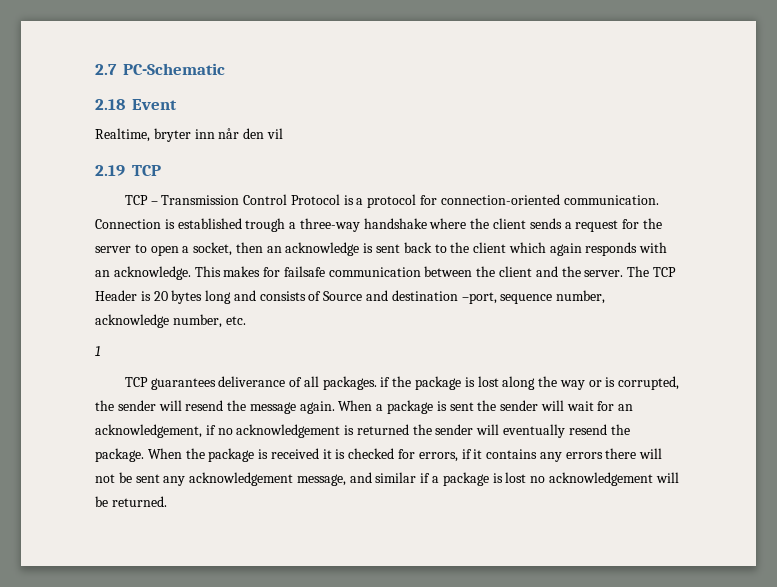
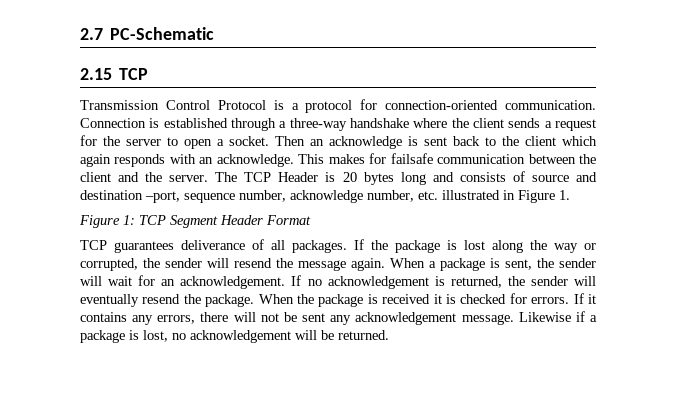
[95,99,177,110] [95,128,283,142] [95,165,125,176] 2.18 Event // Realtime, bryter inn når den vil // 2.19 -> [80,68,112,80] 2.15
[124,195,158,205] TCP – -> (149, 74) none
[245,218,286,232] trough -> [231,118,276,131] through
[193,242,263,256] socket, then -> [229,136,305,146] socket. Then
[323,291,363,301] Source -> [531,175,569,182] source
[95,346,101,356] // 1 -> [442,190,570,203] [79,215,311,228] illustrated in Figure 1. // Figure 1: TCP Segment Header Format
[380,377,391,387] if -> [354,239,364,250] If
[605,377,616,387] is -> (596, 246) none
[449,402,474,411] sent -> [505,259,532,270] sent,
[95,424,216,438] acknowledgement, if -> [180,275,302,289] acknowledgement. If
[356,424,409,435] returned -> [450,276,502,288] returned,
[418,449,472,462] errors, if -> [531,293,584,304] errors. If
[565,452,603,459] errors -> [157,315,196,324] errors,
[296,472,417,486] message, and similar -> [461,312,571,325] message. Likewise
[505,472,527,483] lost -> [143,330,168,342] lost,

